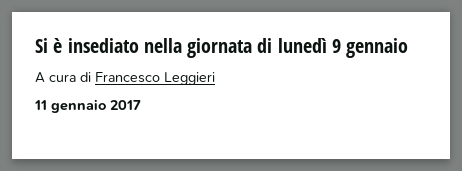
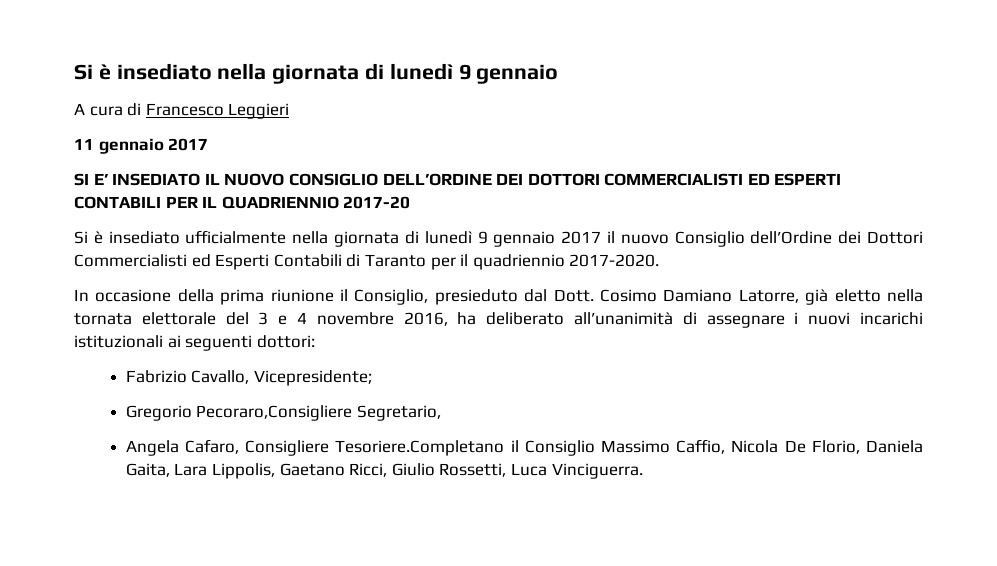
(141, 105) none -> [74,173,842,186] [74,196,411,209] [74,230,923,247] [74,254,660,270] [74,289,923,305] [74,312,923,328] [74,335,315,351] [125,370,373,386] [125,405,442,421] [125,439,924,456] [125,463,643,479] // SI E’ INSEDIATO IL NUOVO CONSIGLIO DELL’ORDINE DEI DOTTORI COMMERCIALISTI ED ESPERTI CONTABILI PER IL QUADRIENNIO 2017-20 // Si è insediato ufficialmente nella giornata di lunedì 9 gennaio 2017 il nuovo Consiglio dell’Ordine dei Dottori Commercialisti ed Esperti Contabili di Taranto per il quadriennio 2017-2020. // In occasione della prima riunione il Consiglio, presieduto dal Dott. Cosimo Damiano Latorre, già eletto nella tornata elettorale del 3 e 4 novembre 2016, ha deliberato all’unanimità di assegnare i nuovi incarichi istituzionali ai seguenti dottori: // Fabrizio Cavallo, Vicepresidente; // Gregorio Pecoraro,Consigliere Segretario, // Angela Cafaro, Consigliere Tesoriere.Completano il Consiglio Massimo Caffio, Nicola De Florio, Daniela Gaita, Lara Lippolis, Gaetano Ricci, Giulio Rossetti, Luca Vinciguerra.

